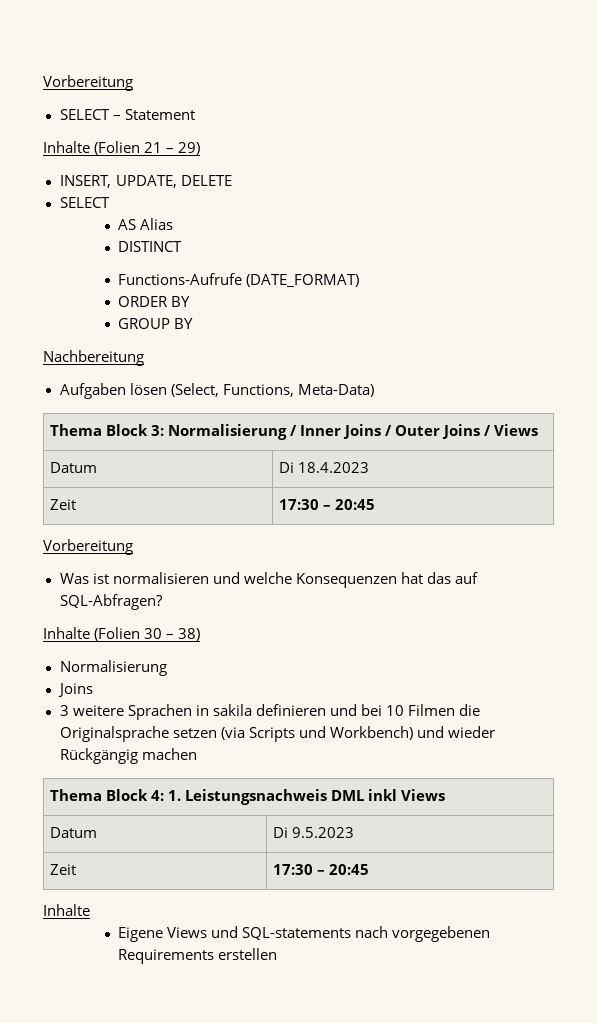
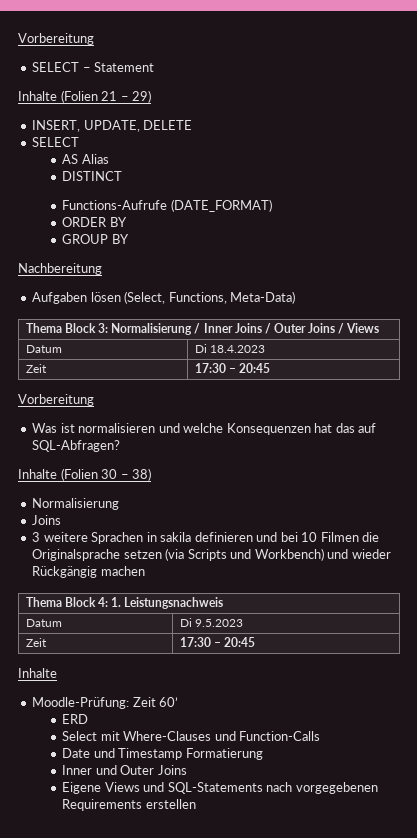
[330,789,445,801] DML inkl Views -> (224, 603) none
(90, 910) none -> [32,697,179,709] [62,714,89,724] [62,731,321,741] [62,748,263,760] [62,765,187,775] // Moodle-Prüfung: Zeit 60’ // ERD // Select mit Where-Clauses und Function-Calls // Date und Timestamp Formatierung // Inner und Outer Joins
[242,927,352,940] SQL-statements -> [167,782,263,794] SQL-Statements

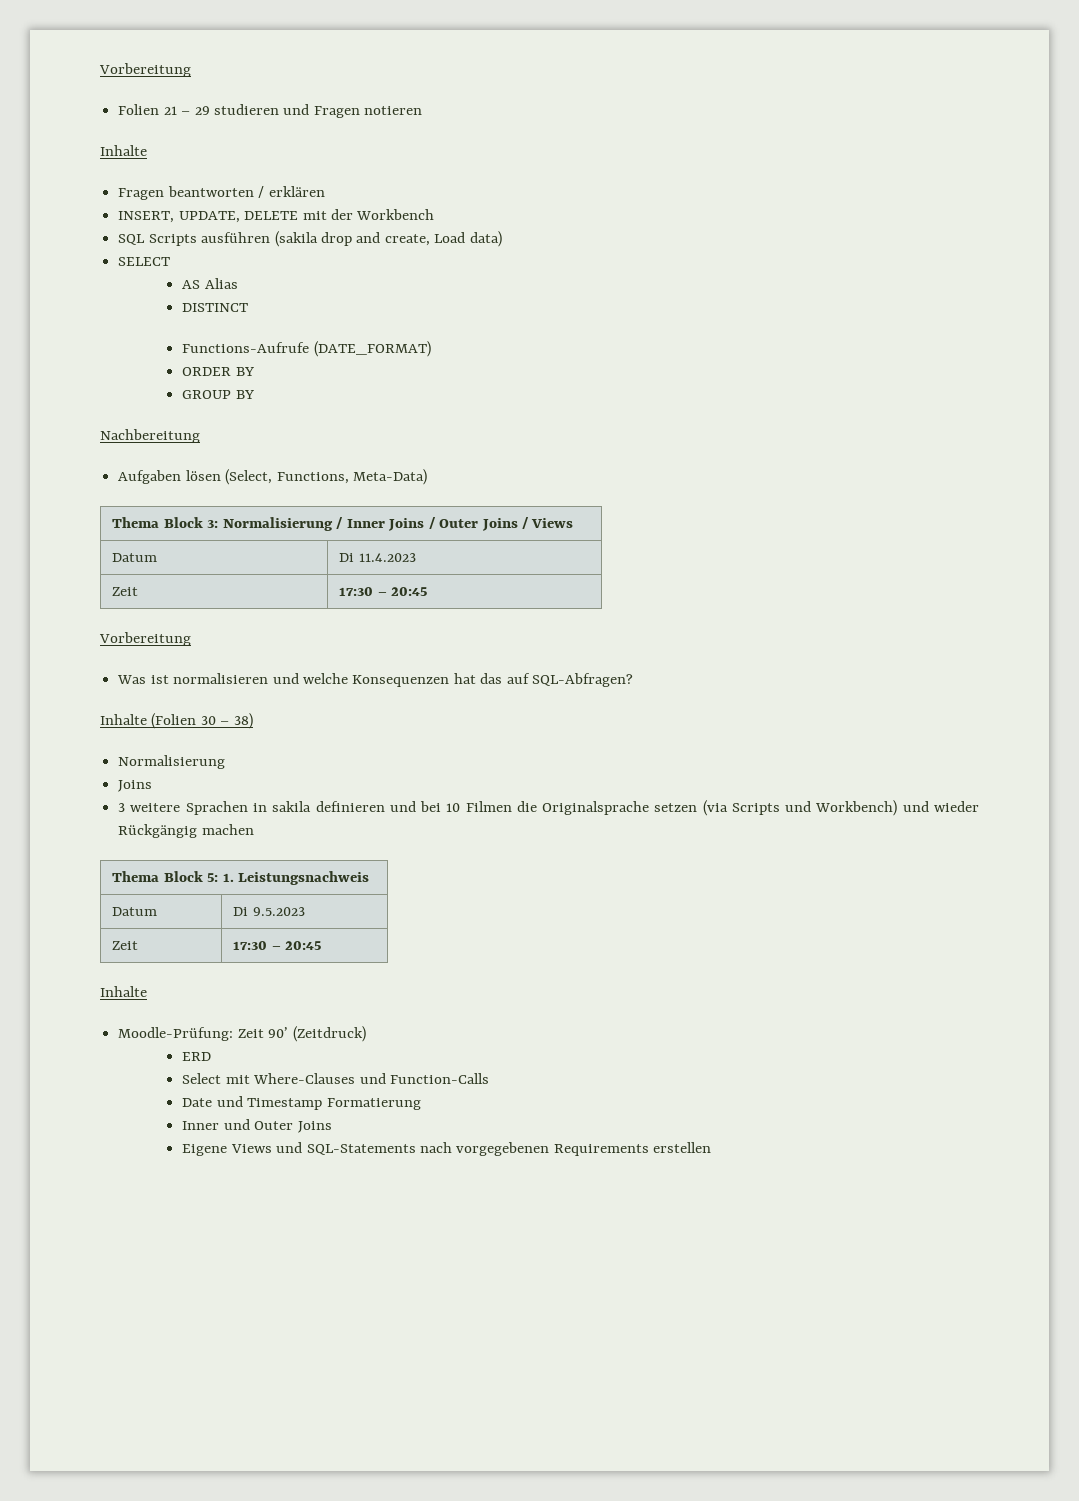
[18,33,94,45] [32,62,155,72] [18,90,152,103] [32,120,193,132] Vorbereitung // SELECT – Statement // Inhalte (Folien 21 – 29) // INSERT, UPDATE, DELETE -> [99,63,191,77] [118,104,423,118] [100,145,147,156] [118,186,325,200] [118,209,435,223] [118,231,502,247] Vorbereitung // Folien 21 – 29 studieren und Fragen notieren // Inhalte // Fragen beantworten / erklären // INSERT, UPDATE, DELETE mit der Workbench // SQL Scripts ausführen (sakila drop and create, Load data)
[210,345,266,353] 18.4.2023 -> [358,553,416,562] 11.4.2023
[98,597,109,607] 4: -> [207,873,219,882] 5:
[159,697,179,707] 60’ -> [268,1026,366,1042] 90’ (Zeitdruck)

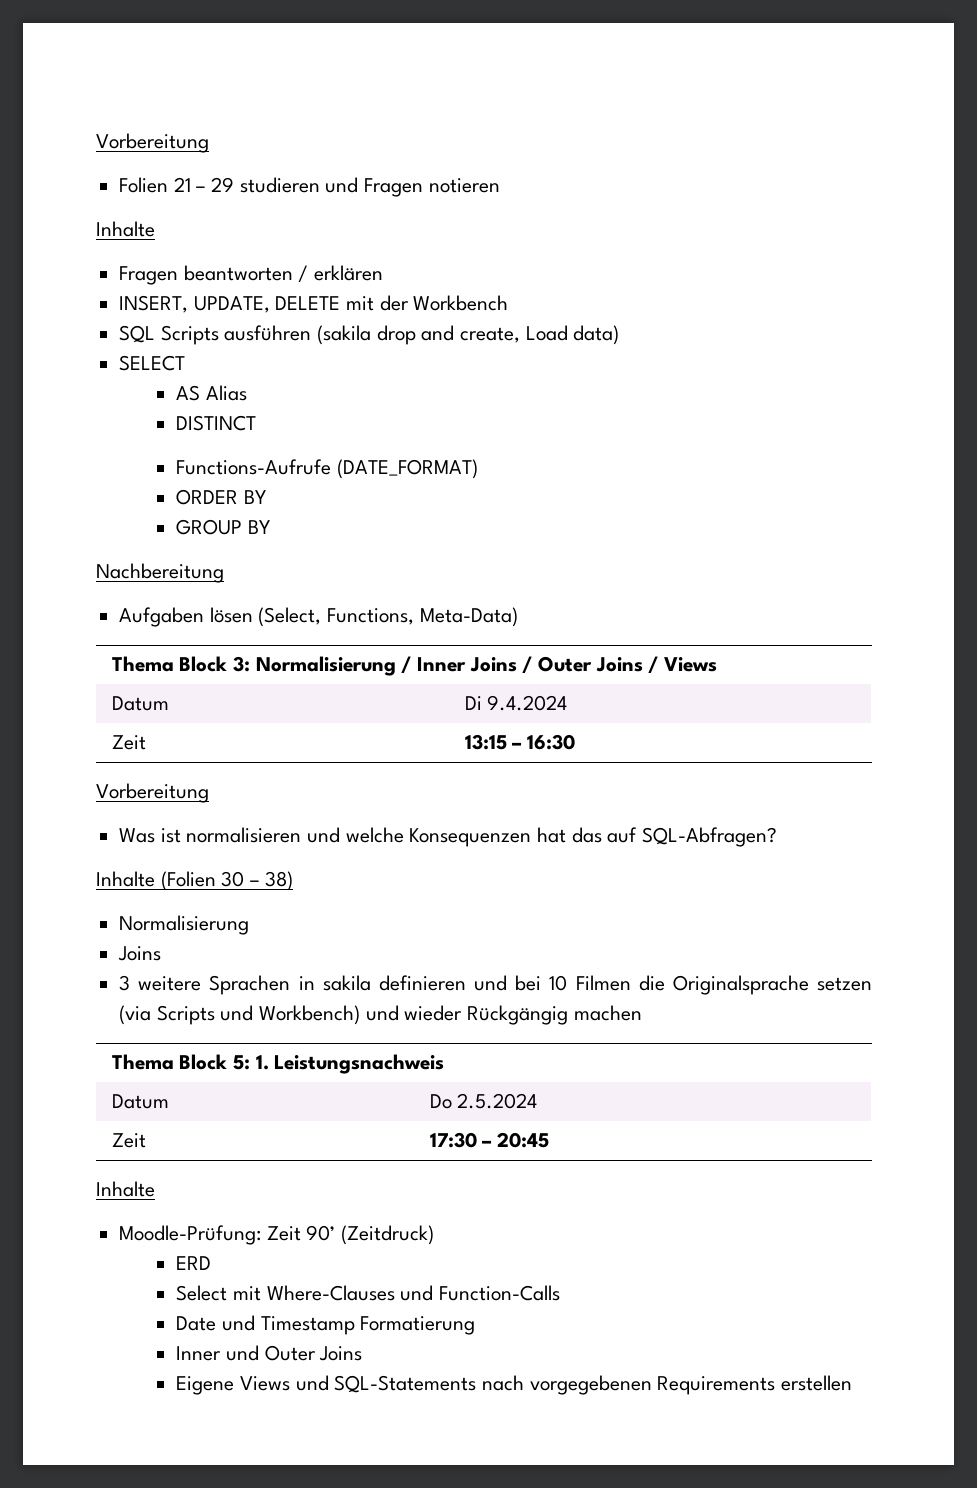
[358,553,416,562] [112,587,139,596] [339,587,428,596] 11.4.2023 // Zeit | 17:30 – 20:45 -> [487,695,568,711] [111,735,146,750] [464,734,575,750] 9.4.2024 // Zeit | 13:15 – 16:30
[233,907,305,916] Di 9.5.2023 -> [429,1093,538,1109] Do 2.5.2024

